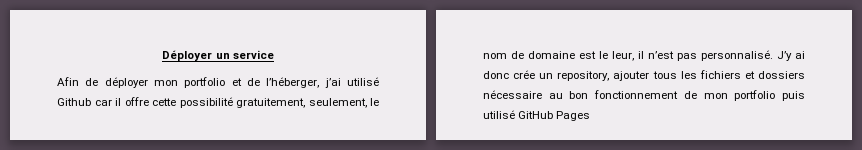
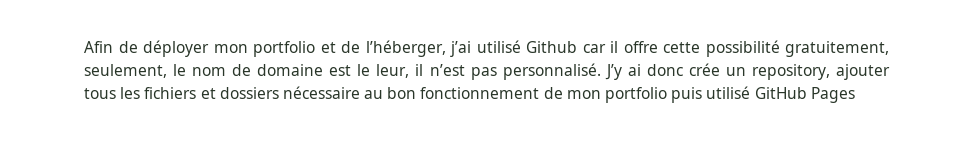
[162,50,274,61] Déployer un service // -> (84, 47) none

